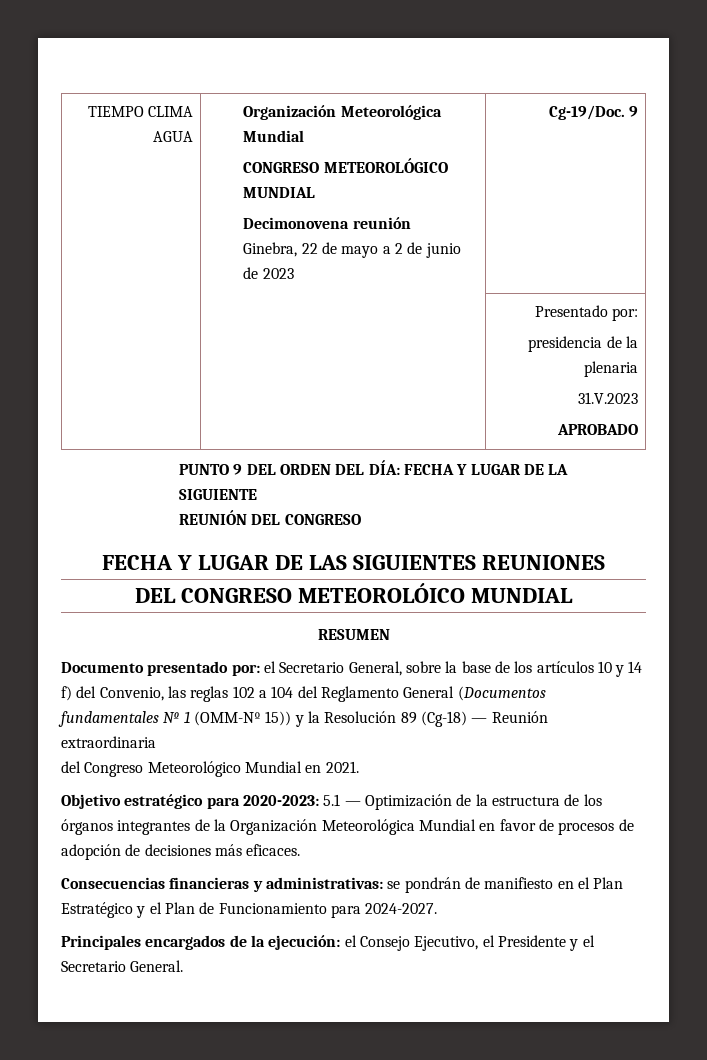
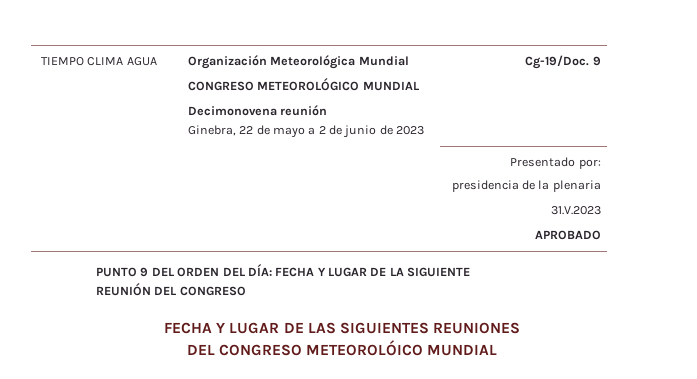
[317,629,390,640] [61,661,643,677] [61,686,546,702] [58,711,548,727] [61,736,156,748] [61,761,359,777] [61,794,602,810] [61,819,634,835] [61,844,301,860] [61,877,624,893] [61,902,438,918] [61,935,595,951] [61,960,184,972] // RESUMEN // Documento presentado por: el Secretario General, sobre la base de los artículos 10 y 14 f) del Convenio, las reglas 102 a 104 del Reglamento General (Documentos fundamentales Nº 1 (OMM-Nº 15)) y la Resolución 89 (Cg-18) — Reunión extraordinaria // del Congreso Meteorológico Mundial en 2021. // Objetivo estratégico para 2020-2023: 5.1 — Optimización de la estructura de los órganos integrantes de la Organización Meteorológica Mundial en favor de procesos de adopción de decisiones más eficaces. // Consecuencias financieras y administrativas: se pondrán de manifiesto en el Plan Estratégico y el Plan de Funcionamiento para 2024-2027. // Principales encargados de la ejecución: el Consejo Ejecutivo, el Presidente y el Secretario General. -> (498, 350) none

